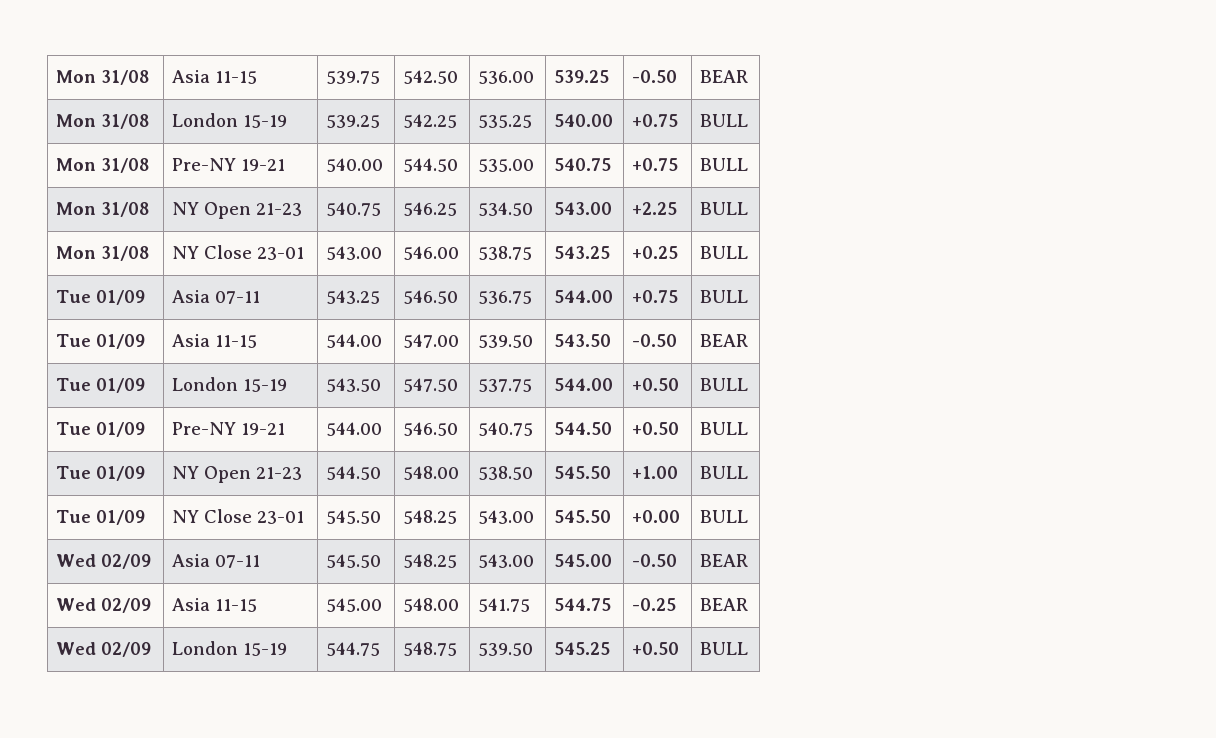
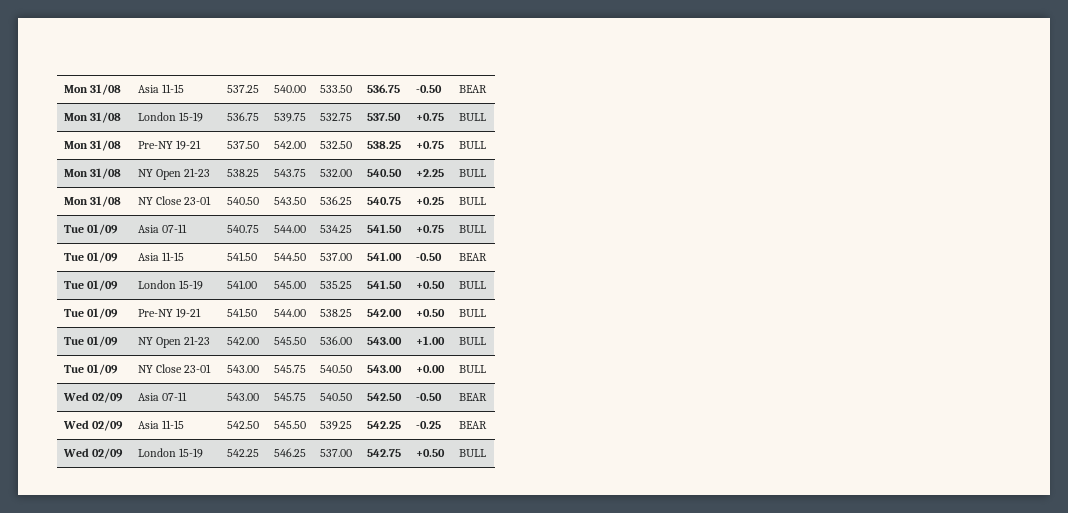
[326,71,381,84] [403,70,459,84] [478,71,535,84] [554,70,610,83] 539.75 | 542.50 | 536.00 | 539.25 -> [226,85,259,93] [273,85,306,93] [319,85,352,93] [366,84,400,93] 537.25 | 540.00 | 533.50 | 536.75
[326,115,381,128] [403,114,458,128] [478,115,533,128] [554,114,614,127] 539.25 | 542.25 | 535.25 | 540.00 -> [226,112,259,121] [273,113,306,122] [319,113,352,121] [366,113,401,121] 536.75 | 539.75 | 532.75 | 537.50
[326,158,384,172] [403,158,459,172] [478,159,535,172] [554,158,612,171] 540.00 | 544.50 | 535.00 | 540.75 -> [226,141,259,149] [273,141,306,149] [319,141,352,149] [366,141,401,149] 537.50 | 542.00 | 532.50 | 538.25
[326,202,382,216] [403,202,458,216] [478,202,534,216] [554,202,613,215] 540.75 | 546.25 | 534.50 | 543.00 -> [226,169,259,177] [273,169,306,177] [319,169,352,177] [366,169,402,177] 538.25 | 543.75 | 532.00 | 540.50
[326,246,383,260] [403,246,460,260] [478,246,533,260] [554,246,611,259] 543.00 | 546.00 | 538.75 | 543.25 -> [226,197,259,205] [273,197,306,205] [319,196,352,205] [366,197,401,205] 540.50 | 543.50 | 536.25 | 540.75
[326,290,381,304] [403,290,459,304] [478,291,533,304] [554,290,614,303] 543.25 | 546.50 | 536.75 | 544.00 -> [226,225,259,233] [273,225,306,233] [319,225,352,233] [366,224,402,233] 540.75 | 544.00 | 534.25 | 541.50
[326,334,383,348] [403,334,460,348] [478,335,534,348] [554,334,612,347] 544.00 | 547.00 | 539.50 | 543.50 -> [226,252,257,261] [273,253,306,261] [319,253,352,261] [366,252,402,261] 541.50 | 544.50 | 537.00 | 541.00
[326,378,382,392] [403,378,459,392] [478,379,533,392] [554,378,614,391] 543.50 | 547.50 | 537.75 | 544.00 -> [226,280,257,289] [273,281,306,289] [319,281,352,289] [366,280,402,289] 541.00 | 545.00 | 535.25 | 541.50
[326,422,383,436] [403,422,459,436] [478,422,534,436] [554,422,613,435] | 544.00 | 546.50 | 540.75 | 544.50 -> [226,308,257,317] [273,309,306,317] [319,309,352,317] [366,309,402,317] | 541.50 | 544.00 | 538.25 | 542.00
[326,466,382,480] [403,466,460,480] [478,466,534,480] [554,466,612,479] 544.50 | 548.00 | 538.50 | 545.50 -> [226,337,259,345] [273,337,306,345] [319,336,352,345] [366,337,402,345] 542.00 | 545.50 | 536.00 | 543.00
[326,510,382,524] [403,510,458,524] [478,510,535,524] [554,510,612,523] 545.50 | 548.25 | 543.00 | 545.50 -> [226,365,259,373] [273,365,306,373] [319,365,352,373] [366,365,402,373] 543.00 | 545.75 | 540.50 | 543.00
[326,554,382,568] [403,554,458,568] [478,554,535,568] [554,554,613,567] | 545.50 | 548.25 | 543.00 | 545.00 -> [226,393,259,401] [273,393,306,401] [319,393,352,401] [366,393,402,401] | 543.00 | 545.75 | 540.50 | 542.50
[326,598,383,612] [403,598,460,612] [478,598,531,612] [554,598,612,611] 545.00 | 548.00 | 541.75 | 544.75 -> [226,421,259,429] [273,421,306,429] [319,421,352,430] [366,421,401,429] 542.50 | 545.50 | 539.25 | 542.25
[326,642,381,656] [403,642,458,656] [478,643,534,656] [554,642,611,655] 544.75 | 548.75 | 539.50 | 545.25 -> [226,449,259,457] [273,448,306,457] [319,449,352,457] [366,449,401,457] 542.25 | 546.25 | 537.00 | 542.75

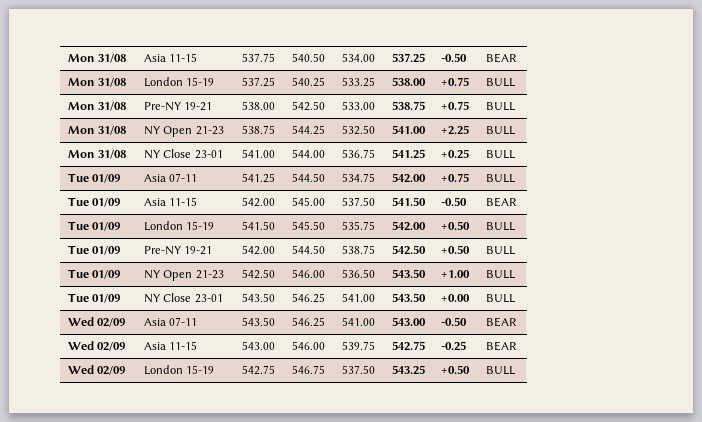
[226,85,259,93] [273,85,306,93] [319,85,352,93] [366,84,400,93] 537.25 | 540.00 | 533.50 | 536.75 -> [241,53,275,62] [291,53,325,62] [341,53,375,62] [391,53,425,63] 537.75 | 540.50 | 534.00 | 537.25
[226,112,259,121] [273,113,306,122] [319,113,352,121] [366,113,401,121] 536.75 | 539.75 | 532.75 | 537.50 -> [241,77,275,87] [291,77,325,87] [341,77,375,87] [391,77,426,86] 537.25 | 540.25 | 533.25 | 538.00
[226,141,259,149] [273,141,306,149] [319,141,352,149] [366,141,401,149] 537.50 | 542.00 | 532.50 | 538.25 -> [241,101,275,110] [291,101,325,111] [341,101,375,110] [391,101,425,110] 538.00 | 542.50 | 533.00 | 538.75
[226,169,259,177] [273,169,306,177] [319,169,352,177] [366,169,402,177] 538.25 | 543.75 | 532.00 | 540.50 -> [241,125,275,134] [291,125,325,135] [341,125,375,135] [391,125,426,134] 538.75 | 544.25 | 532.50 | 541.00
[226,197,259,205] [273,197,306,205] [319,196,352,205] [366,197,401,205] 540.50 | 543.50 | 536.25 | 540.75 -> [241,149,275,158] [291,149,325,158] [341,149,375,158] [391,149,425,159] 541.00 | 544.00 | 536.75 | 541.25
[226,225,259,233] [273,225,306,233] [319,225,352,233] [366,224,402,233] 540.75 | 544.00 | 534.25 | 541.50 -> [241,173,275,183] [291,173,325,182] [341,173,375,182] [391,173,426,183] 541.25 | 544.50 | 534.75 | 542.00
[226,252,257,261] [273,253,306,261] [319,253,352,261] [366,252,402,261] 541.50 | 544.50 | 537.00 | 541.00 -> [241,197,275,207] [291,197,325,206] [341,197,375,206] [391,197,426,206] 542.00 | 545.00 | 537.50 | 541.50
[226,280,257,289] [273,281,306,289] [319,281,352,289] [366,280,402,289] 541.00 | 545.00 | 535.25 | 541.50 -> [241,221,275,230] [291,221,325,230] [341,221,375,230] [391,221,426,231] 541.50 | 545.50 | 535.75 | 542.00
[226,308,257,317] [273,309,306,317] [319,309,352,317] [366,309,402,317] 541.50 | 544.00 | 538.25 | 542.00 -> [241,245,275,255] [291,245,325,254] [341,245,375,254] [391,245,426,255] 542.00 | 544.50 | 538.75 | 542.50
[226,337,259,345] [273,337,306,345] [319,336,352,345] [366,337,402,345] 542.00 | 545.50 | 536.00 | 543.00 -> [241,269,275,279] [291,269,325,278] [341,269,375,278] [391,269,426,278] 542.50 | 546.00 | 536.50 | 543.50
[226,365,259,373] [273,365,306,373] [319,365,352,373] [366,365,402,373] 543.00 | 545.75 | 540.50 | 543.00 -> [241,293,275,302] [291,293,325,303] [341,293,375,302] [391,293,426,302] 543.50 | 546.25 | 541.00 | 543.50
[226,393,259,401] [273,393,306,401] [319,393,352,401] [366,393,402,401] 543.00 | 545.75 | 540.50 | 542.50 -> [241,317,275,326] [291,317,325,327] [341,317,375,326] [391,317,426,326] 543.50 | 546.25 | 541.00 | 543.00
[226,421,259,429] [273,421,306,429] [319,421,352,430] [366,421,401,429] 542.50 | 545.50 | 539.25 | 542.25 -> [241,341,275,350] [291,341,325,350] [341,341,375,350] [391,341,425,351] 543.00 | 546.00 | 539.75 | 542.75
[226,449,259,457] [273,448,306,457] [319,449,352,457] [366,449,401,457] 542.25 | 546.25 | 537.00 | 542.75 -> [241,365,275,375] [291,365,325,374] [341,365,375,374] [391,365,425,375] 542.75 | 546.75 | 537.50 | 543.25

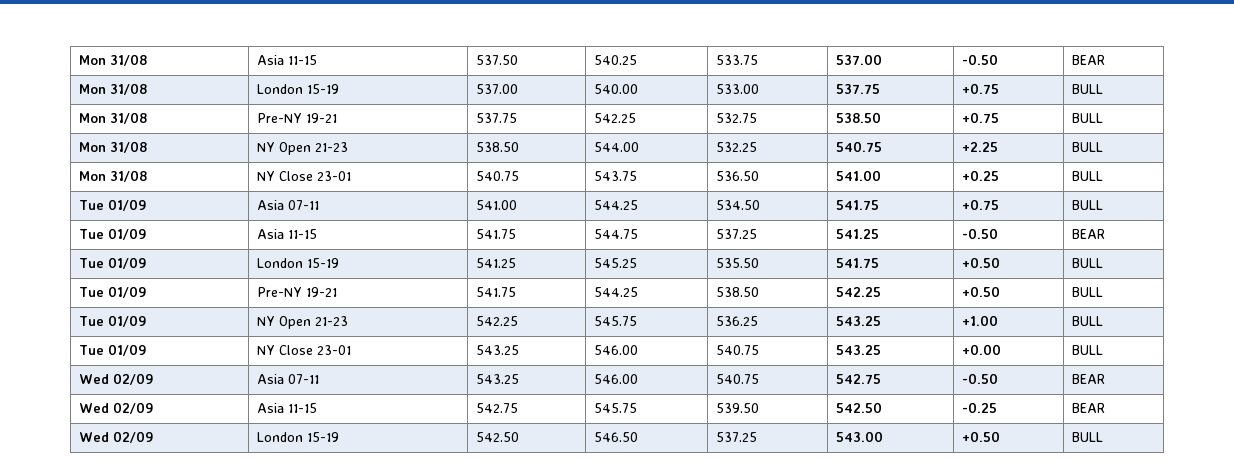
[241,53,275,62] [291,53,325,62] [341,53,375,62] [391,53,425,63] 537.75 | 540.50 | 534.00 | 537.25 -> [475,55,518,65] [593,55,637,65] [715,55,758,65] [835,54,882,65] 537.50 | 540.25 | 533.75 | 537.00
[241,77,275,87] [291,77,325,87] [341,77,375,87] [391,77,426,86] 537.25 | 540.25 | 533.25 | 538.00 -> [475,84,518,94] [593,84,638,94] [715,84,759,94] [835,84,880,94] 537.00 | 540.00 | 533.00 | 537.75
[241,101,275,110] [291,101,325,111] [341,101,375,110] [391,101,425,110] 538.00 | 542.50 | 533.00 | 538.75 -> [475,113,517,123] [593,113,636,123] [715,113,757,123] [835,112,881,123] 537.75 | 542.25 | 532.75 | 538.50
[241,125,275,134] [291,125,325,135] [341,125,375,135] [391,125,426,134] 538.75 | 544.25 | 532.50 | 541.00 -> [475,142,519,152] [593,142,639,152] [715,142,757,152] [835,141,882,152] 538.50 | 544.00 | 532.25 | 540.75
[241,149,275,158] [291,149,325,158] [341,149,375,158] [391,149,425,159] 541.00 | 544.00 | 536.75 | 541.25 -> [475,171,519,181] [593,171,637,181] [715,171,759,181] [835,170,881,181] 540.75 | 543.75 | 536.50 | 541.00
[241,173,275,183] [291,173,325,182] [341,173,375,182] [391,173,426,183] 541.25 | 544.50 | 534.75 | 542.00 -> [475,200,517,210] [593,200,638,210] [715,200,760,210] [835,200,879,210] 541.00 | 544.25 | 534.50 | 541.75
[241,197,275,207] [291,197,325,206] [341,197,375,206] [391,197,426,206] 542.00 | 545.00 | 537.50 | 541.50 -> [475,229,516,239] [593,229,638,239] [715,229,757,239] [835,229,879,239] 541.75 | 544.75 | 537.25 | 541.25
[241,221,275,230] [291,221,325,230] [341,221,375,230] [391,221,426,231] 541.50 | 545.50 | 535.75 | 542.00 -> [475,258,516,268] [593,258,637,268] [715,258,759,268] [835,258,879,268] 541.25 | 545.25 | 535.50 | 541.75
[241,245,275,255] [291,245,325,254] [341,245,375,254] [391,245,426,255] 542.00 | 544.50 | 538.75 | 542.50 -> [475,287,516,297] [593,287,638,297] [715,287,759,297] [835,287,881,297] 541.75 | 544.25 | 538.50 | 542.25
[241,269,275,279] [291,269,325,278] [341,269,375,278] [391,269,426,278] 542.50 | 546.00 | 536.50 | 543.50 -> [475,316,518,326] [593,316,637,326] [715,316,758,326] [835,316,881,326] 542.25 | 545.75 | 536.25 | 543.25
[241,293,275,302] [291,293,325,303] [341,293,375,302] [391,293,426,302] 543.50 | 546.25 | 541.00 | 543.50 -> [475,345,519,355] [593,345,638,355] [715,345,759,355] [835,345,881,355] 543.25 | 546.00 | 540.75 | 543.25
[241,317,275,326] [291,317,325,327] [341,317,375,326] [391,317,426,326] 543.50 | 546.25 | 541.00 | 543.00 -> [475,374,519,384] [593,374,638,384] [715,374,759,384] [835,374,881,384] 543.25 | 546.00 | 540.75 | 542.75
[241,341,275,350] [291,341,325,350] [341,341,375,350] [391,341,425,351] 543.00 | 546.00 | 539.75 | 542.75 -> [475,403,518,413] [593,403,637,413] [715,403,759,413] [835,402,882,413] 542.75 | 545.75 | 539.50 | 542.50
[241,365,275,375] [291,365,325,374] [341,365,375,374] [391,365,425,375] 542.75 | 546.75 | 537.50 | 543.25 -> [475,432,519,442] [593,432,638,442] [715,432,757,442] [835,431,883,442] 542.50 | 546.50 | 537.25 | 543.00

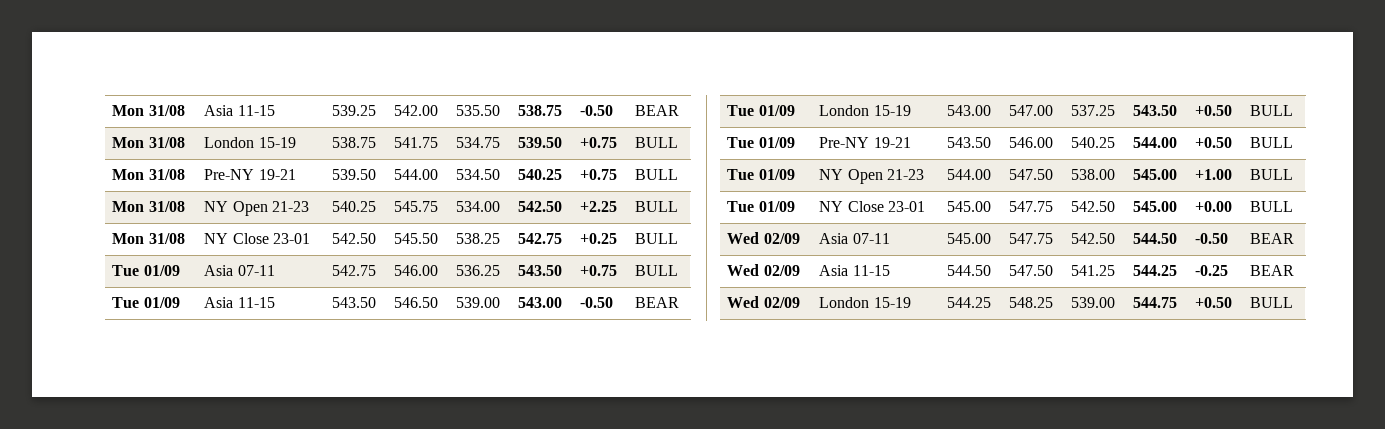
[475,55,518,65] [593,55,637,65] [715,55,758,65] [835,54,882,65] 537.50 | 540.25 | 533.75 | 537.00 -> [332,105,377,116] [394,105,439,116] [456,105,501,116] [518,105,563,116] 539.25 | 542.00 | 535.50 | 538.75
[475,84,518,94] [593,84,638,94] [715,84,759,94] [835,84,880,94] 537.00 | 540.00 | 533.00 | 537.75 -> [332,137,377,148] [394,137,439,148] [456,137,501,148] [518,137,563,148] 538.75 | 541.75 | 534.75 | 539.50
[475,113,517,123] [593,113,636,123] [715,113,757,123] [835,112,881,123] 537.75 | 542.25 | 532.75 | 538.50 -> [332,169,377,180] [394,169,439,180] [456,169,501,180] [518,169,563,180] 539.50 | 544.00 | 534.50 | 540.25
[475,142,519,152] [593,142,639,152] [715,142,757,152] [835,141,882,152] 538.50 | 544.00 | 532.25 | 540.75 -> [332,201,377,212] [394,201,439,212] [456,201,501,212] [518,201,563,212] 540.25 | 545.75 | 534.00 | 542.50
[475,171,519,181] [593,171,637,181] [715,171,759,181] [835,170,881,181] 540.75 | 543.75 | 536.50 | 541.00 -> [332,233,377,244] [394,233,439,244] [456,233,501,244] [518,233,563,244] 542.50 | 545.50 | 538.25 | 542.75
[475,200,517,210] [593,200,638,210] [715,200,760,210] [835,200,879,210] 541.00 | 544.25 | 534.50 | 541.75 -> [332,265,377,276] [394,265,439,276] [456,265,501,276] [518,265,563,276] 542.75 | 546.00 | 536.25 | 543.50
[475,229,516,239] [593,229,638,239] [715,229,757,239] [835,229,879,239] 541.75 | 544.75 | 537.25 | 541.25 -> [332,297,377,308] [394,297,439,308] [456,297,501,308] [518,297,563,308] 543.50 | 546.50 | 539.00 | 543.00
[475,258,516,268] [593,258,637,268] [715,258,759,268] [835,258,879,268] 541.25 | 545.25 | 535.50 | 541.75 -> [947,105,992,116] [1009,105,1054,116] [1071,105,1116,116] [1133,105,1178,116] 543.00 | 547.00 | 537.25 | 543.50
[475,287,516,297] [593,287,638,297] [715,287,759,297] [835,287,881,297] 541.75 | 544.25 | 538.50 | 542.25 -> [947,137,992,148] [1009,137,1054,148] [1071,137,1116,148] [1133,137,1178,148] 543.50 | 546.00 | 540.25 | 544.00
[475,316,518,326] [593,316,637,326] [715,316,758,326] [835,316,881,326] 542.25 | 545.75 | 536.25 | 543.25 -> [947,169,992,180] [1009,169,1054,180] [1071,169,1116,180] [1133,169,1178,180] 544.00 | 547.50 | 538.00 | 545.00
[475,345,519,355] [593,345,638,355] [715,345,759,355] [835,345,881,355] 543.25 | 546.00 | 540.75 | 543.25 -> [947,201,992,212] [1009,201,1054,212] [1071,201,1116,212] [1133,201,1178,212] 545.00 | 547.75 | 542.50 | 545.00
[475,374,519,384] [593,374,638,384] [715,374,759,384] [835,374,881,384] 543.25 | 546.00 | 540.75 | 542.75 -> [947,233,992,244] [1009,233,1054,244] [1071,233,1116,244] [1133,233,1178,244] 545.00 | 547.75 | 542.50 | 544.50
[475,403,518,413] [593,403,637,413] [715,403,759,413] [835,402,882,413] 542.75 | 545.75 | 539.50 | 542.50 -> [947,265,992,276] [1009,265,1054,276] [1071,265,1116,276] [1133,265,1178,276] 544.50 | 547.50 | 541.25 | 544.25
[475,432,519,442] [593,432,638,442] [715,432,757,442] [835,431,883,442] 542.50 | 546.50 | 537.25 | 543.00 -> [947,297,992,308] [1009,297,1054,308] [1071,297,1116,308] [1133,297,1178,308] 544.25 | 548.25 | 539.00 | 544.75

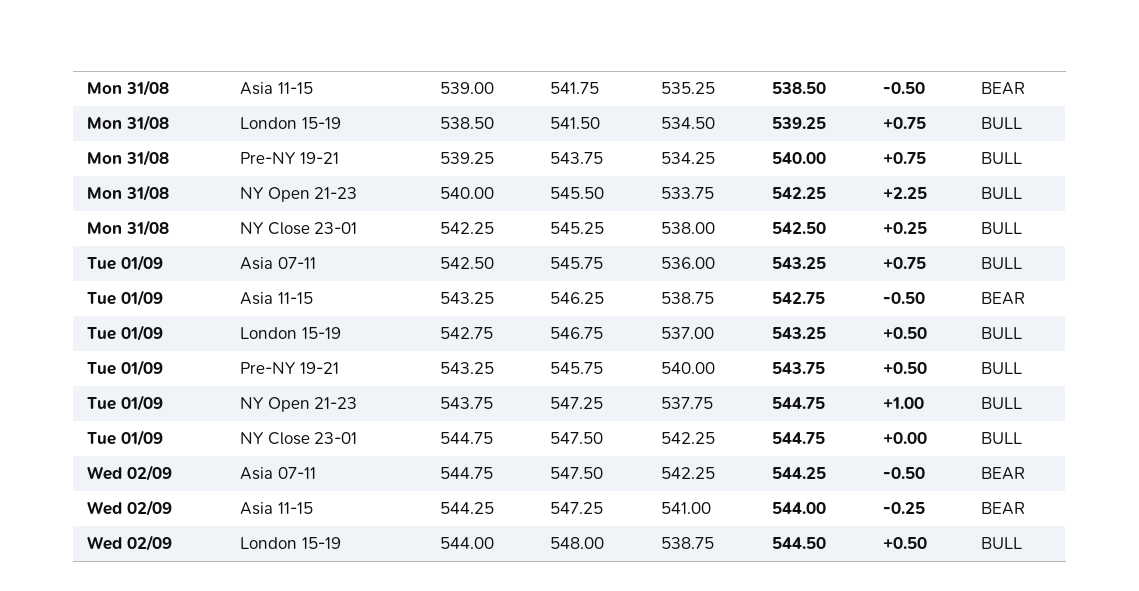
[332,105,377,116] [394,105,439,116] [456,105,501,116] [518,105,563,116] 539.25 | 542.00 | 535.50 | 538.75 -> [439,82,494,94] [549,82,599,94] [660,82,715,94] [771,82,826,94] 539.00 | 541.75 | 535.25 | 538.50
[332,137,377,148] [394,137,439,148] [456,137,501,148] [518,137,563,148] 538.75 | 541.75 | 534.75 | 539.50 -> [439,117,494,129] [549,117,600,129] [660,117,715,129] [771,117,826,129] 538.50 | 541.50 | 534.50 | 539.25
[332,169,377,180] [394,169,439,180] [456,169,501,180] [518,169,563,180] 539.50 | 544.00 | 534.50 | 540.25 -> [439,152,494,164] [549,152,603,164] [660,152,715,164] [771,152,826,164] 539.25 | 543.75 | 534.25 | 540.00
[332,201,377,212] [394,201,439,212] [456,201,501,212] [518,201,563,212] 540.25 | 545.75 | 534.00 | 542.50 -> [439,187,494,199] [549,187,604,199] [660,187,714,199] [771,187,826,199] 540.00 | 545.50 | 533.75 | 542.25
[332,233,377,244] [394,233,439,244] [456,233,501,244] [518,233,563,244] 542.50 | 545.50 | 538.25 | 542.75 -> [439,222,494,234] [549,222,604,234] [660,222,715,234] [771,222,826,234] 542.25 | 545.25 | 538.00 | 542.50
[332,265,377,276] [394,265,439,276] [456,265,501,276] [518,265,563,276] 542.75 | 546.00 | 536.25 | 543.50 -> [439,257,494,269] [549,257,603,269] [660,257,715,269] [771,257,826,269] 542.50 | 545.75 | 536.00 | 543.25
[332,297,377,308] [394,297,439,308] [456,297,501,308] [518,297,563,308] 543.50 | 546.50 | 539.00 | 543.00 -> [439,292,494,304] [549,292,604,304] [660,292,714,304] [771,292,825,304] 543.25 | 546.25 | 538.75 | 542.75
[947,105,992,116] [1009,105,1054,116] [1071,105,1116,116] [1133,105,1178,116] 543.00 | 547.00 | 537.25 | 543.50 -> [439,327,493,339] [549,327,603,339] [660,327,714,339] [771,327,826,339] 542.75 | 546.75 | 537.00 | 543.25
[947,137,992,148] [1009,137,1054,148] [1071,137,1116,148] [1133,137,1178,148] 543.50 | 546.00 | 540.25 | 544.00 -> [439,362,494,374] [549,362,603,374] [660,362,715,374] [771,362,825,374] 543.25 | 545.75 | 540.00 | 543.75
[947,169,992,180] [1009,169,1054,180] [1071,169,1116,180] [1133,169,1178,180] 544.00 | 547.50 | 538.00 | 545.00 -> [439,397,493,409] [549,397,603,409] [660,397,713,409] [771,397,825,409] 543.75 | 547.25 | 537.75 | 544.75
[947,201,992,212] [1009,201,1054,212] [1071,201,1116,212] [1133,201,1178,212] 545.00 | 547.75 | 542.50 | 545.00 -> [439,432,493,444] [549,432,603,444] [660,432,715,444] [771,432,825,444] 544.75 | 547.50 | 542.25 | 544.75
[947,233,992,244] [1009,233,1054,244] [1071,233,1116,244] [1133,233,1178,244] 545.00 | 547.75 | 542.50 | 544.50 -> [439,467,493,479] [549,467,603,479] [660,467,715,479] [771,467,826,479] 544.75 | 547.50 | 542.25 | 544.25
[947,265,992,276] [1009,265,1054,276] [1071,265,1116,276] [1133,265,1178,276] 544.50 | 547.50 | 541.25 | 544.25 -> [439,502,494,514] [549,502,603,514] [660,502,711,514] [771,502,826,514] 544.25 | 547.25 | 541.00 | 544.00
[947,297,992,308] [1009,297,1054,308] [1071,297,1116,308] [1133,297,1178,308] 544.25 | 548.25 | 539.00 | 544.75 -> [439,537,494,549] [549,537,604,549] [660,537,714,549] [771,537,826,549] 544.00 | 548.00 | 538.75 | 544.50

